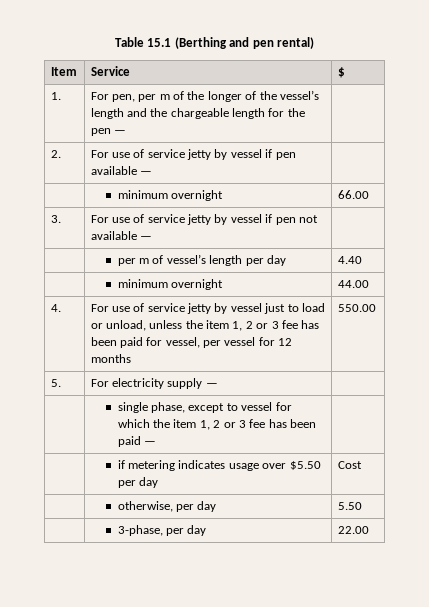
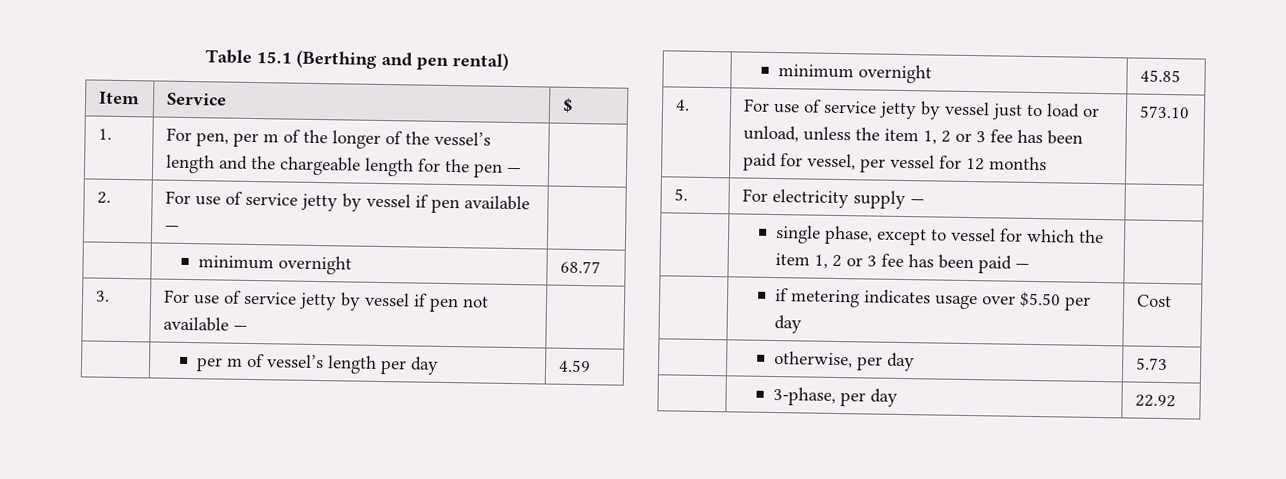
[337,190,369,199] 66.00 -> [559,260,601,274] 68.77
[337,256,362,264] [117,279,224,290] [337,280,369,288] 4.40 // | minimum overnight | 44.00 -> [557,359,591,373] [778,64,933,84] [1139,69,1181,83] 4.59 // | minimum overnight | 45.85
[337,304,376,312] 550.00 -> [1138,105,1190,119] 573.10
[337,502,362,510] 5.50 -> [1135,357,1168,371] 5.73
[337,526,369,534] 22.00 -> [1134,394,1176,408] 22.92

